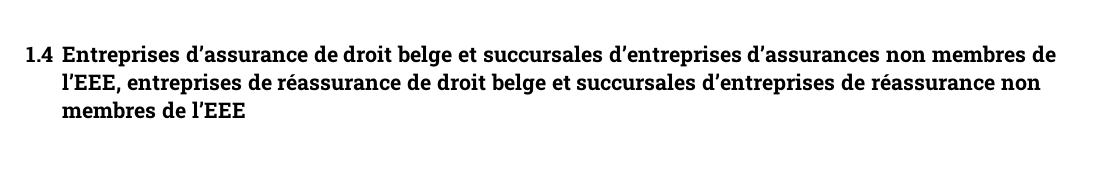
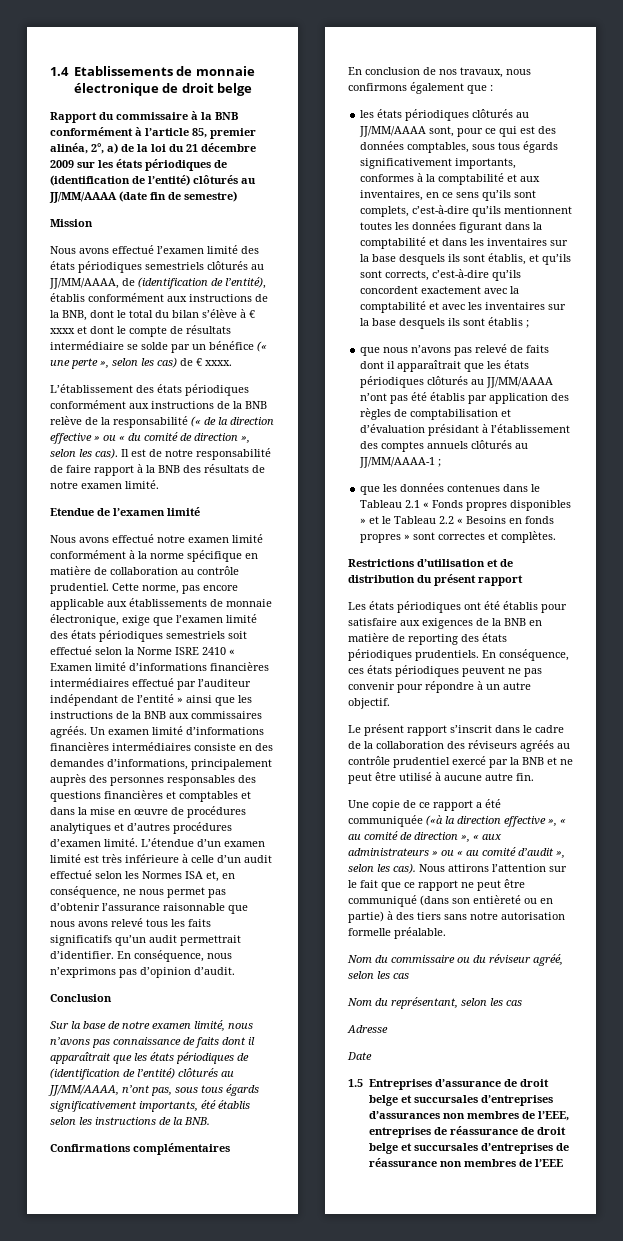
(53, 54) none -> [73,66,255,76] [73,83,253,96] [50,111,238,123] [50,127,256,139] [50,143,256,154] [50,159,227,171] [50,175,256,186] [49,191,237,203] [50,219,93,227] [50,245,259,254] [50,261,264,273] [49,277,266,289] [50,293,268,302] [50,309,255,321] [50,325,231,337] [50,341,267,353] [50,357,232,369] [50,384,249,396] [50,400,267,409] [50,416,274,428] [50,432,250,444] [50,448,271,460] [50,464,265,476] [50,480,159,489] [50,507,200,516] [50,534,263,543] [50,550,258,562] [50,566,239,575] [50,583,238,594] [50,598,272,610] [50,614,257,626] [50,630,247,642] [50,646,235,655] [50,662,269,671] [50,678,251,690] [50,694,252,706] [50,711,262,719] [50,726,264,738] [50,742,273,751] [50,759,272,770] [50,774,256,786] [50,790,251,802] [50,806,246,818] [50,822,232,834] [50,838,265,847] [50,854,272,863] [50,870,235,882] [50,886,226,898] [50,903,248,914] [50,918,211,927] [50,935,241,946] [50,950,232,962] [50,967,235,978] [50,994,112,1002] [50,1020,253,1032] [50,1037,255,1048] [50,1052,249,1064] [50,1068,234,1080] [48,1084,259,1096] [50,1100,250,1112] [50,1117,210,1125] [50,1143,230,1155] [348,67,531,78] [348,82,493,94] [360,109,530,121] [359,126,557,137] [360,141,559,153] [360,158,517,169] [360,173,541,185] [360,190,537,201] [360,205,573,217] [360,221,543,233] [360,237,569,249] [360,253,572,265] [360,269,522,281] [360,286,520,294] [360,301,567,313] [360,317,530,329] [360,344,550,356] [360,360,530,372] [360,376,554,388] [360,392,570,404] [360,408,512,420] [360,424,571,436] [360,440,529,452] [359,457,442,468] [360,483,541,495] [360,500,572,511] [360,516,555,524] [360,531,557,543] [348,559,513,567] [348,574,523,586] [348,601,567,613] [348,618,542,629] [348,633,507,645] [348,649,569,661] [348,665,542,677] [348,681,531,693] [348,698,390,709] [348,724,564,736] [348,740,570,752] [348,756,573,768] [348,772,534,784] [348,799,501,811] [348,815,566,827] [348,831,502,843] [348,847,565,859] [348,863,567,874] [348,879,525,891] [348,895,553,907] [348,911,565,923] [348,927,446,939] [347,954,563,966] [348,971,409,979] [347,997,522,1009] [347,1025,388,1033] [347,1052,372,1060] [348,1079,363,1087] Etablissements de monnaie électronique de droit belge // Rapport du commissaire à la BNB conformément à l’article 85, premier alinéa, 2°, a) de la loi du 21 décembre 2009 sur les états périodiques de (identification de l’entité) clôturés au JJ/MM/AAAA (date fin de semestre) // Mission // Nous avons effectué l’examen limité des états périodiques semestriels clôturés au JJ/MM/AAAA, de (identification de l’entité), établis conformément aux instructions de la BNB, dont le total du bilan s’élève à € xxxx et dont le compte de résultats intermédiaire se solde par un bénéfice (« une perte », selon les cas) de € xxxx. // L’établissement des états périodiques conformément aux instructions de la BNB relève de la responsabilité (« de la direction effective » ou « du comité de direction », selon les cas). Il est de notre responsabilité de faire rapport à la BNB des résultats de notre examen limité. // Etendue de l’examen limité // Nous avons effectué notre examen limité conformément à la norme spécifique en matière de collaboration au contrôle prudentiel. Cette norme, pas encore applicable aux établissements de monnaie électronique, exige que l’examen limité des états périodiques semestriels soit effectué selon la Norme ISRE 2410 « Examen limité d’informations financières intermédiaires effectué par l’auditeur indépendant de l’entité » ainsi que les instructions de la BNB aux commissaires agréés. Un examen limité d’informations financières intermédiaires consiste en des demandes d’informations, principalement auprès des personnes responsables des questions financières et comptables et dans la mise en œuvre de procédures analytiques et d’autres procédures d’examen limité. L’étendue d’un examen limité est très inférieure à celle d’un audit effectué selon les Normes ISA et, en conséquence, ne nous permet pas d’obtenir l’assurance raisonnable que nous avons relevé tous les faits significatifs qu’un audit permettrait d’identifier. En conséquence, nous n’exprimons pas d’opinion d’audit. // Conclusion // Sur la base de notre examen limité, nous n’avons pas connaissance de faits dont il apparaîtrait que les états périodiques de (identification de l’entité) clôturés au JJ/MM/AAAA, n’ont pas, sous tous égards significativement importants, été établis selon les instructions de la BNB. // Confirmations complémentaires // En conclusion de nos travaux, nous confirmons également que : // les états périodiques clôturés au JJ/MM/AAAA sont, pour ce qui est des données comptables, sous tous égards significativement importants, conformes à la comptabilité et aux inventaires, en ce sens qu’ils sont complets, c’est-à-dire qu’ils mentionnent toutes les données figurant dans la comptabilité et dans les inventaires sur la base desquels ils sont établis, et qu’ils sont corrects, c’est-à-dire qu’ils concordent exactement avec la comptabilité et avec les inventaires sur la base desquels ils sont établis ; // que nous n’avons pas relevé de faits dont il apparaîtrait que les états périodiques clôturés au JJ/MM/AAAA n’ont pas été établis par application des règles de comptabilisation et d’évaluation présidant à l’établissement des comptes annuels clôturés au JJ/MM/AAAA-1 ; // que les données contenues dans le Tableau 2.1 « Fonds propres disponibles » et le Tableau 2.2 « Besoins en fonds propres » sont correctes et complètes. // Restrictions d’utilisation et de distribution du présent rapport // Les états périodiques ont été établis pour satisfaire aux exigences de la BNB en matière de reporting des états périodiques prudentiels. En conséquence, ces états périodiques peuvent ne pas convenir pour répondre à un autre objectif. // Le présent rapport s’inscrit dans le cadre de la collaboration des réviseurs agréés au contrôle prudentiel exercé par la BNB et ne peut être utilisé à aucune autre fin. // Une copie de ce rapport a été communiquée («à la direction effective », « au comité de direction », « aux administrateurs » ou « au comité d’audit », selon les cas). Nous attirons l’attention sur le fait que ce rapport ne peut être communiqué (dans son entièreté ou en partie) à des tiers sans notre autorisation formelle préalable. // Nom du commissaire ou du réviseur agréé, selon les cas // Nom du représentant, selon les cas // Adresse // Date // 1.5

